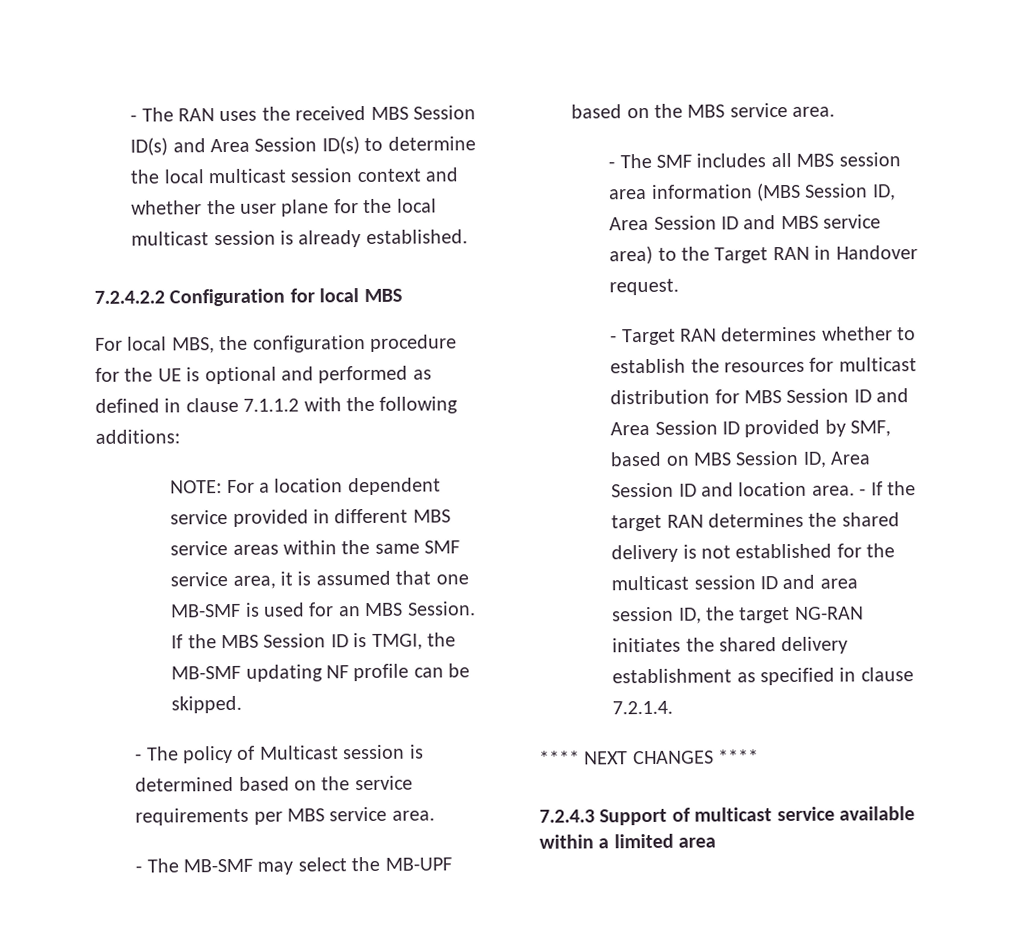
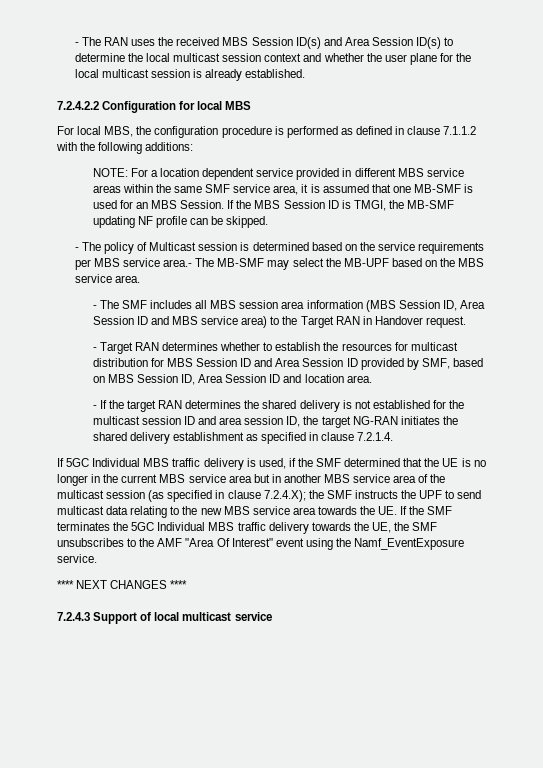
[95,366,314,385] for the UE is optional and -> [274,126,284,135] is
[391,810,435,821] [135,865,143,873] area. // - -> [163,259,193,267] area.-
(855, 490) none -> (372, 379) //
(674, 707) none -> [57,458,486,470] [57,474,446,486] [57,490,482,502] [57,506,453,518] [57,522,438,534] [57,538,465,550] [57,554,97,563] // If 5GC Individual MBS traffic delivery is used, if the SMF determined that the UE is no longer in the current MBS service area but in another MBS service area of the multicast session (as specified in clause 7.2.4.X); the SMF instructs the UPF to send multicast data relating to the new MBS service area towards the UE. If the SMF terminates the 5GC Individual MBS traffic delivery towards the UE, the SMF unsubscribes to the AMF "Area Of Interest" event using the Namf_EventExposure service.
(691, 814) none -> [154,612,180,621] local
[839,806,915,821] [539,833,717,849] available within a limited area -> (272, 616) none

